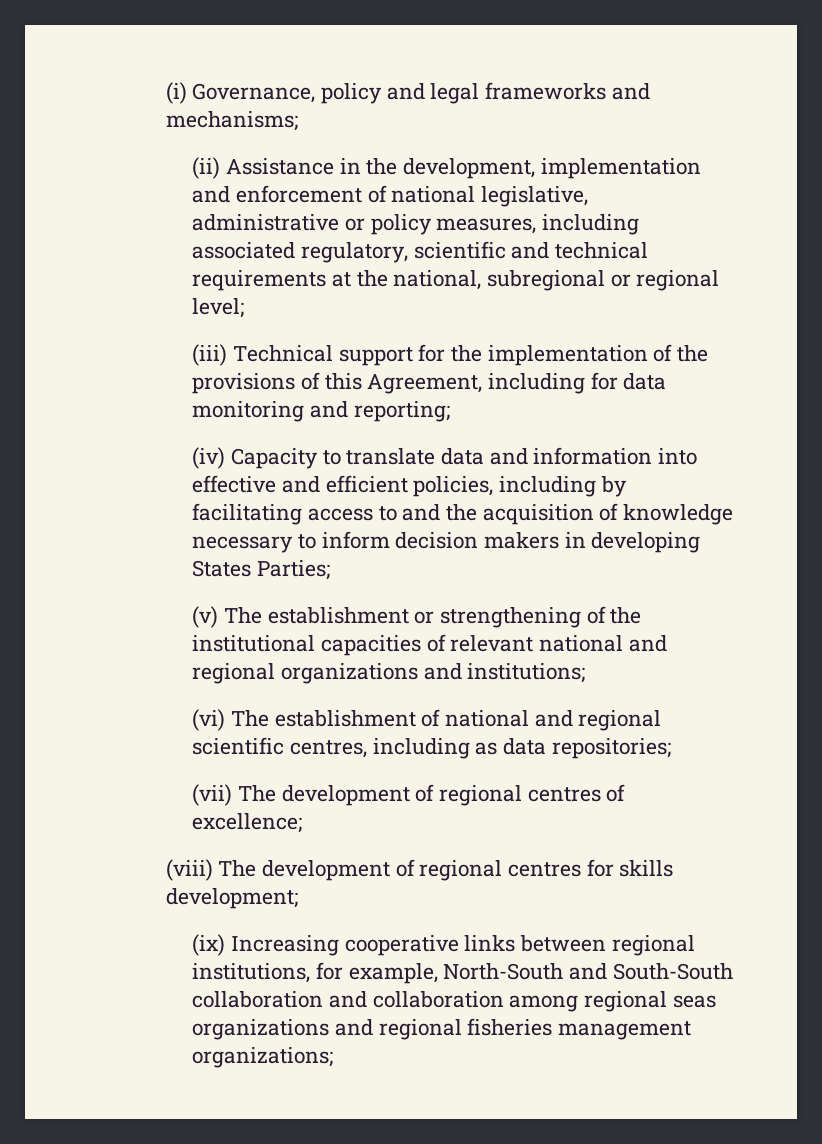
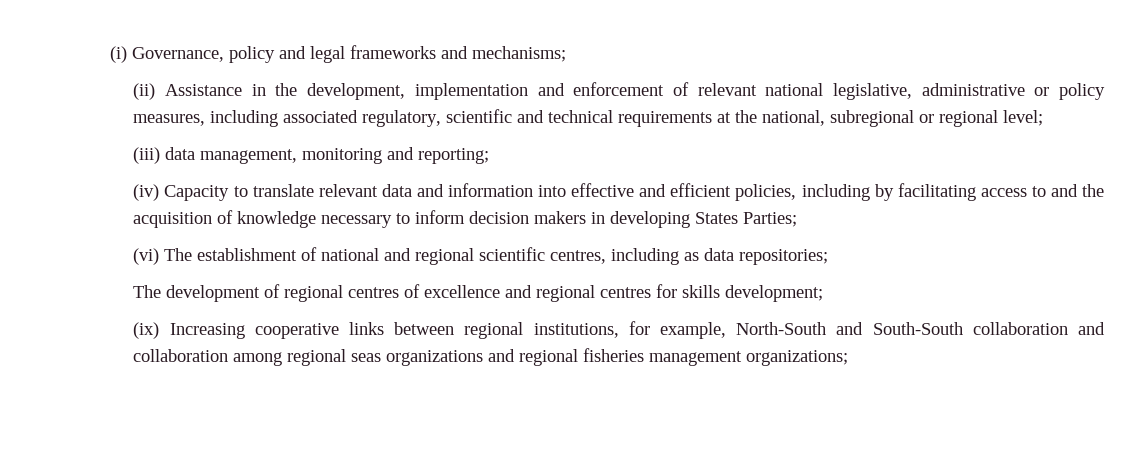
(387, 194) none -> [697,83,757,96] relevant
[233,344,709,366] [192,372,667,394] Technical support for the implementation of the provisions of this Agreement, including for data -> [165,147,298,164] data management,
(436, 456) none -> [318,184,378,197] relevant
[192,606,642,628] [192,634,667,656] [192,663,586,684] // (v) The establishment or strengthening of the institutional capacities of relevant national and regional organizations and institutions; -> (798, 219) none
[192,784,233,806] (vii) -> (829, 257) none
[192,813,303,833] [165,859,415,881] excellence; // (viii) The development of -> [424,285,533,298] excellence and

